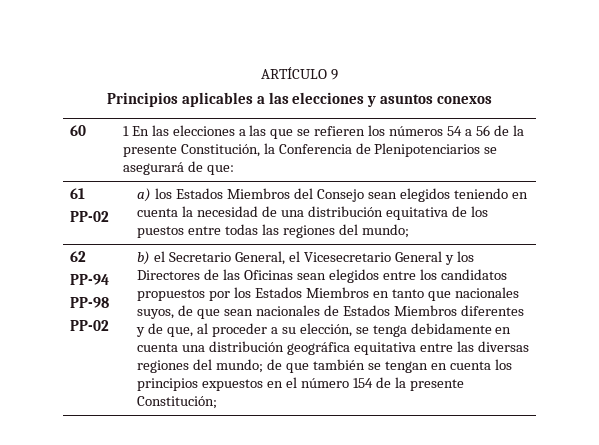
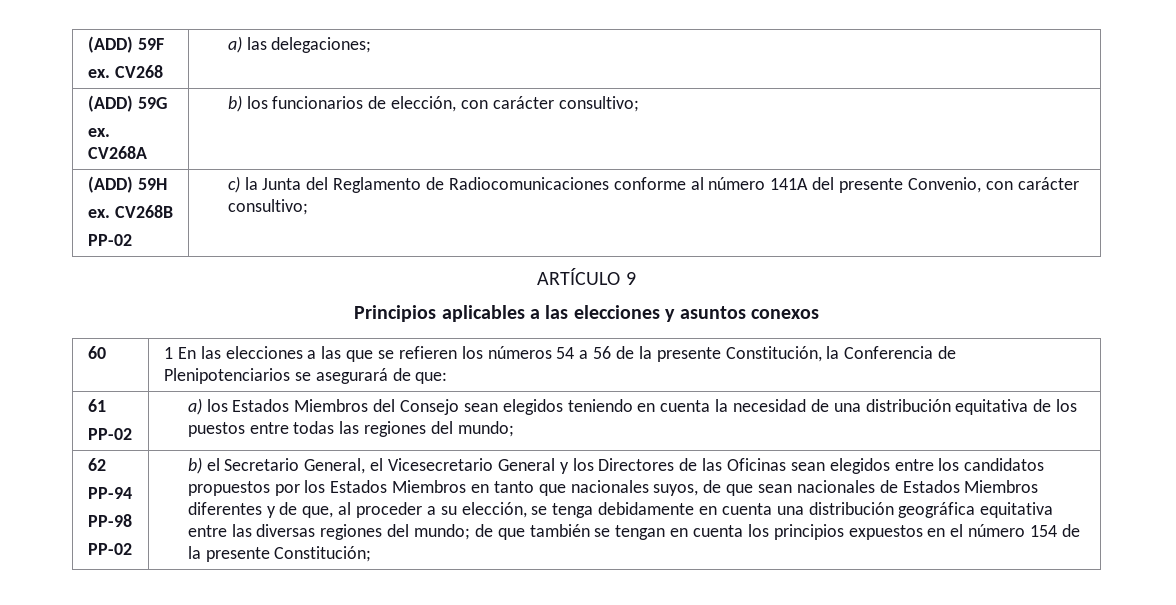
(261, 73) none -> [87,36,164,53] [87,65,163,78] [227,36,372,53] [87,95,167,112] [87,128,110,137] [87,146,147,159] [227,95,639,112] [87,176,167,193] [87,205,173,218] [87,234,132,246] [227,176,1079,193] [227,199,308,215] (ADD) 59F // ex. CV268 | a) las delegaciones; // (ADD) 59G // ex. CV268A | b) los funcionarios de elección, con carácter consultivo; // (ADD) 59H // ex. CV268B // PP-02 | c) la Junta del Reglamento de Radiocomunicaciones conforme al número 141A del presente Convenio, con carácter consultivo; //

